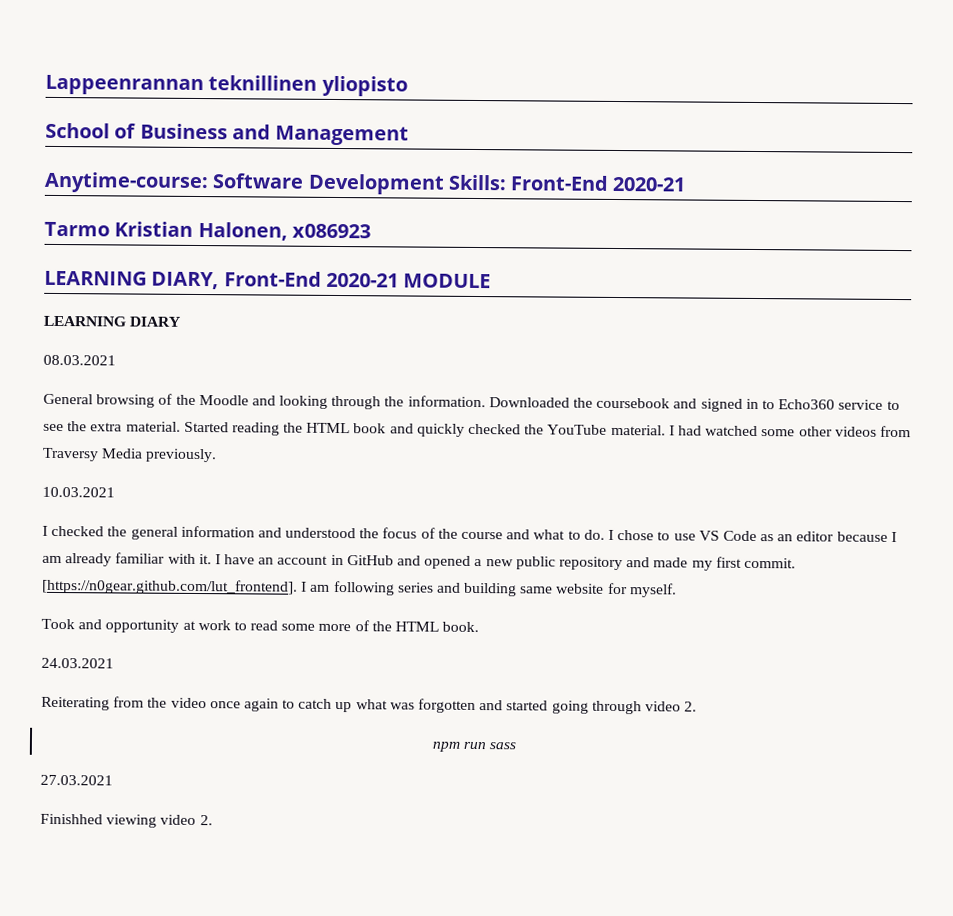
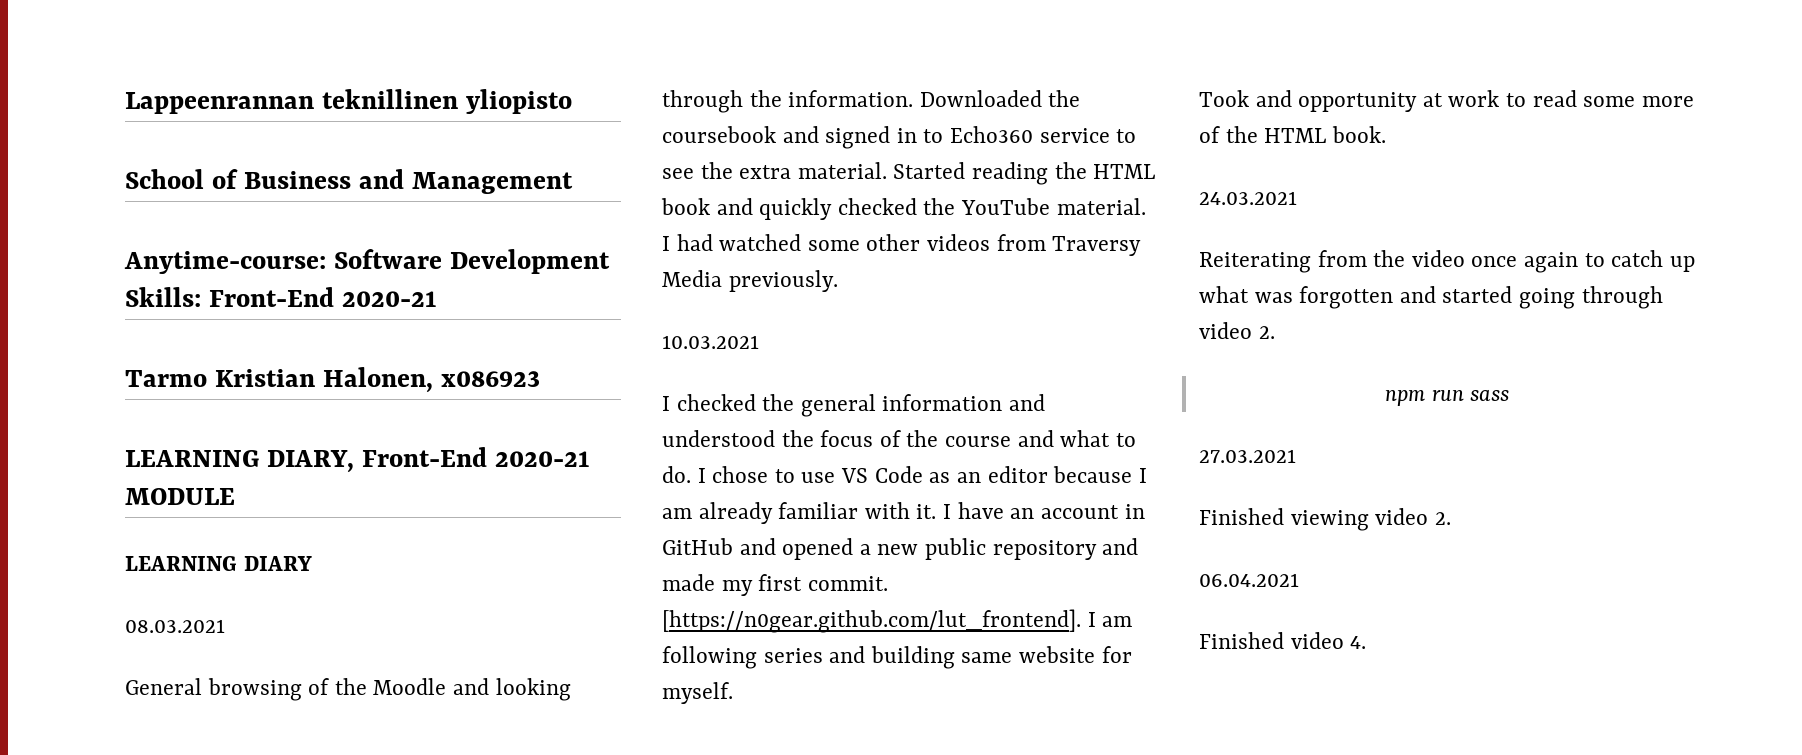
[40,813,103,825] Finishhed -> [1199,508,1284,525] Finished
(213, 820) none -> [1199,573,1299,587] [1199,632,1367,649] // 06.04.2021 // Finished video 4.

